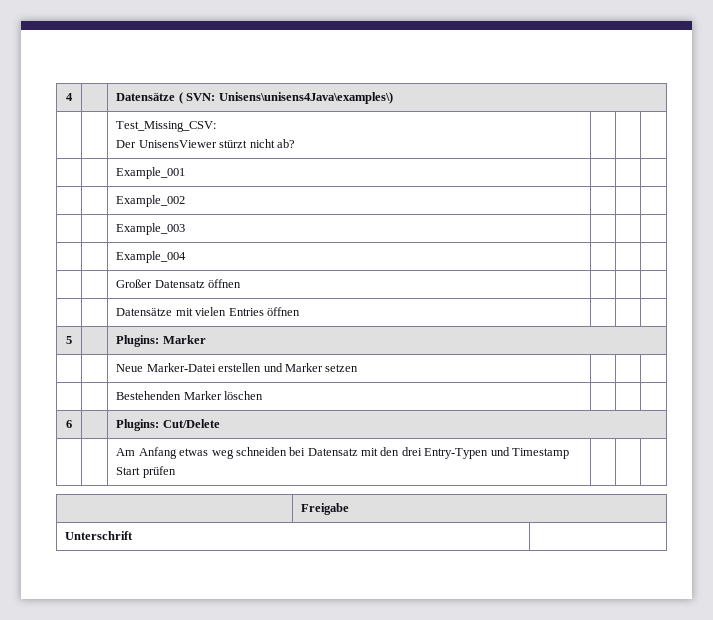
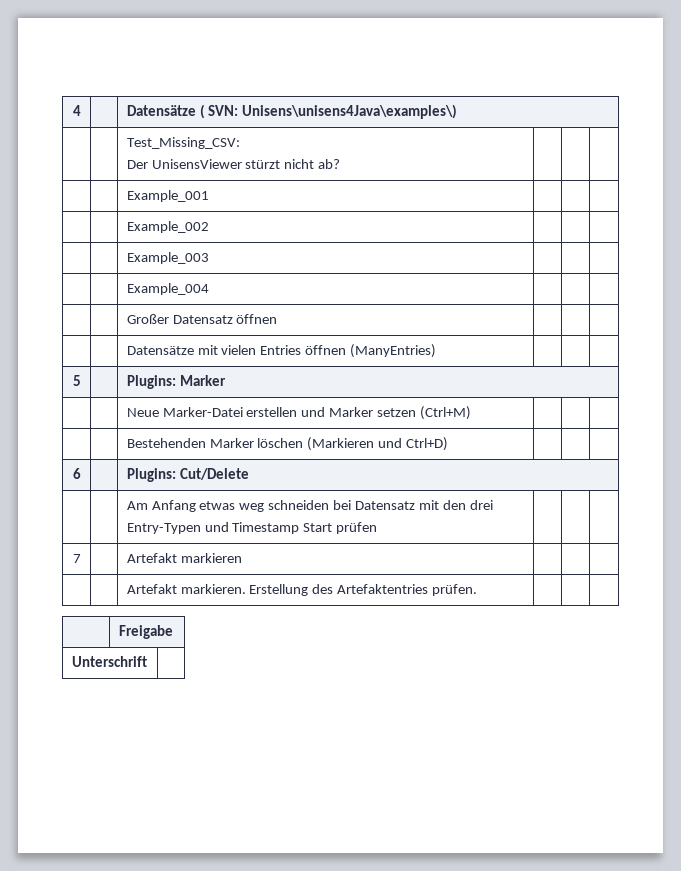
(300, 311) none -> [350,344,437,358] (ManyEntries)
(359, 368) none -> [420,406,472,420] (Ctrl+M)
(264, 395) none -> [307,437,449,451] (Markieren und Ctrl+D)
(176, 472) none -> [72,554,81,563] [126,553,242,563] [126,584,478,596] // 7 | | Artefakt markieren | | | // | | Artefakt markieren. Erstellung des Artefaktentries prüfen. | | |

